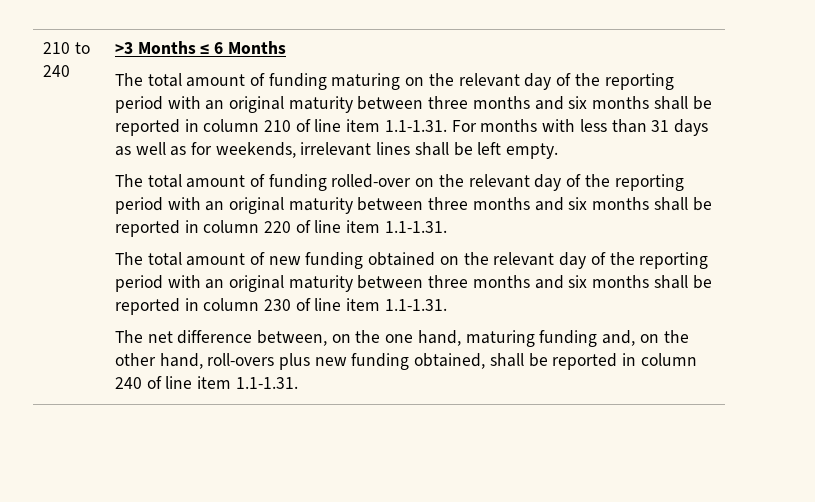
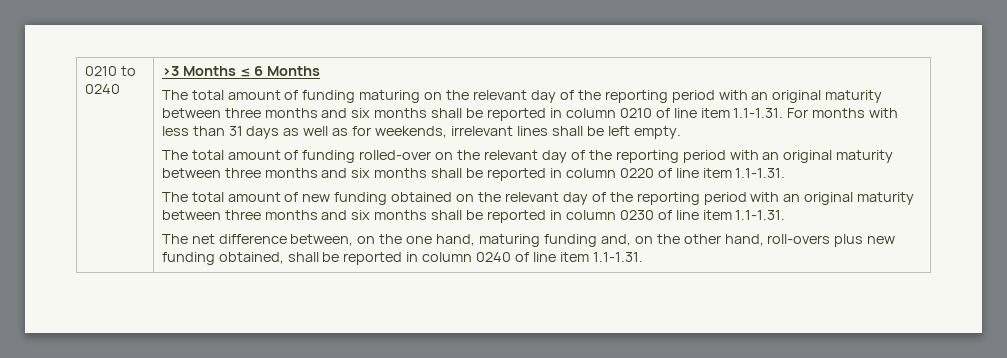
[42,42,90,54] [42,65,70,77] 210 to 240 -> [84,66,136,76] [84,84,120,94] 0210 to 0240
[263,120,291,132] 210 -> [619,108,652,118] 0210
[263,221,291,233] 220 -> [619,168,654,178] 0220
[263,299,291,311] 230 -> [619,210,654,220] 0230
[114,377,142,389] 240 -> [476,252,512,262] 0240

